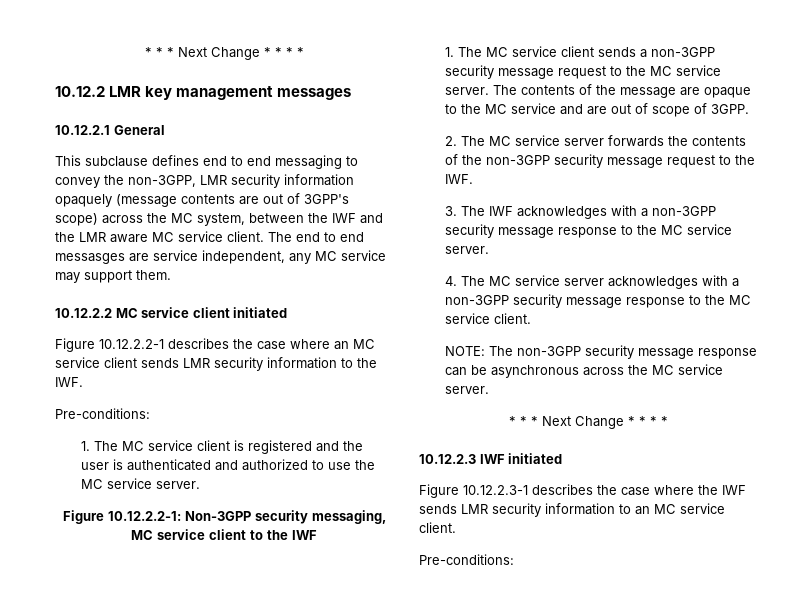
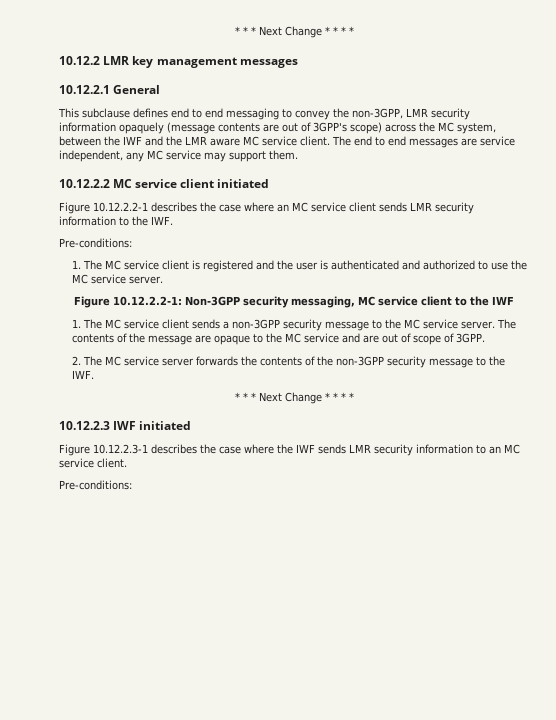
[55,253,125,264] messasges -> [409,138,458,148] messages
[557,66,606,79] request -> (370, 326) none
[666,155,755,168] [444,174,473,184] [444,205,716,219] [444,224,732,238] [444,246,489,254] [444,275,739,289] [444,294,751,308] [444,313,531,324] [444,345,757,359] [444,364,723,378] [444,386,489,394] request to the IWF. // 3. The IWF acknowledges with a non-3GPP security message response to the MC service server. // 4. The MC service server acknowledges with a non-3GPP security message response to the MC service client. // NOTE: The non-3GPP security message response can be asynchronous across the MC service server. -> [476,356,506,366] [72,370,95,379] to the IWF.

